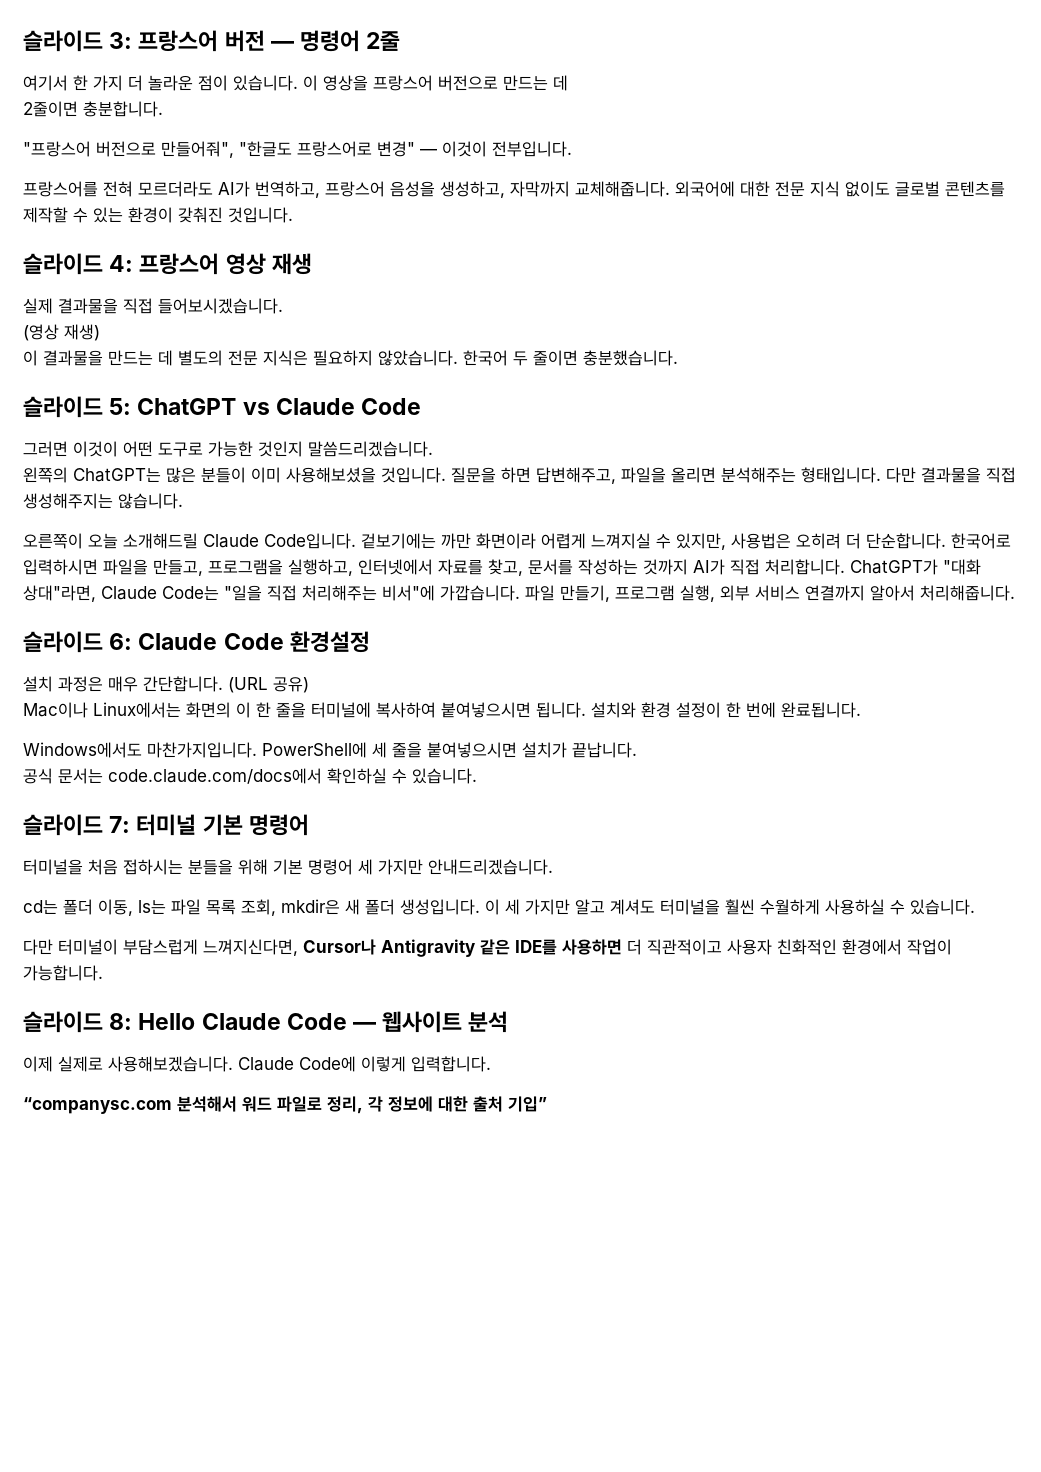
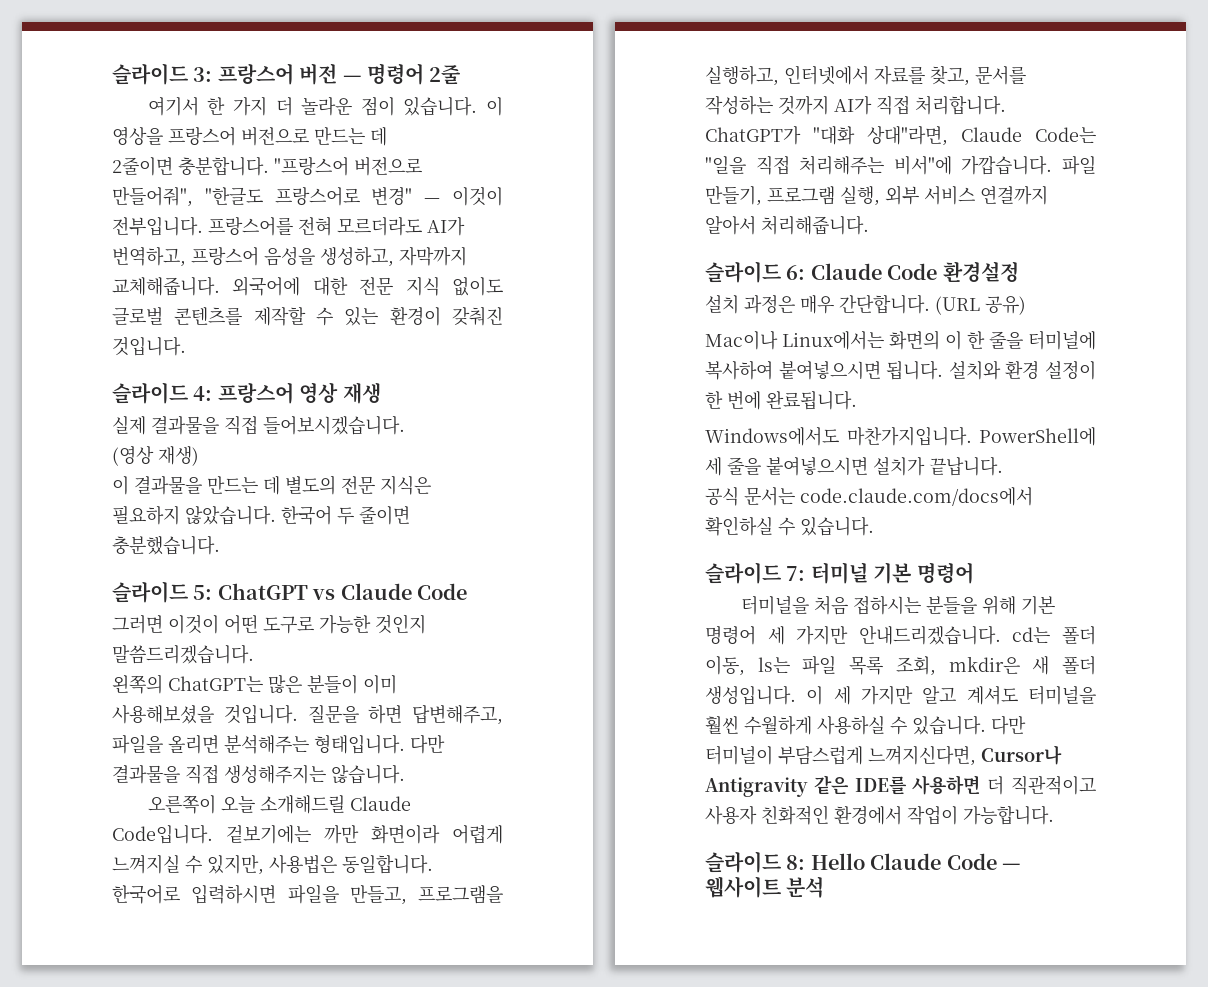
(163, 109) // -> (269, 166) none
(572, 149) // -> (203, 226) none
[796,533,946,549] 오히려 더 단순합니다. -> [342,854,433,874] 동일합니다.
(553, 867) // -> (1001, 635) none
(975, 907) // -> (986, 725) none
[23,1056,491,1072] [23,1096,547,1114] // 이제 실제로 사용해보겠습니다. Claude Code에 이렇게 입력합니다. // “companysc.com 분석해서 워드 파일로 정리, 각 정보에 대한 출처 기입” -> (825, 887) none

